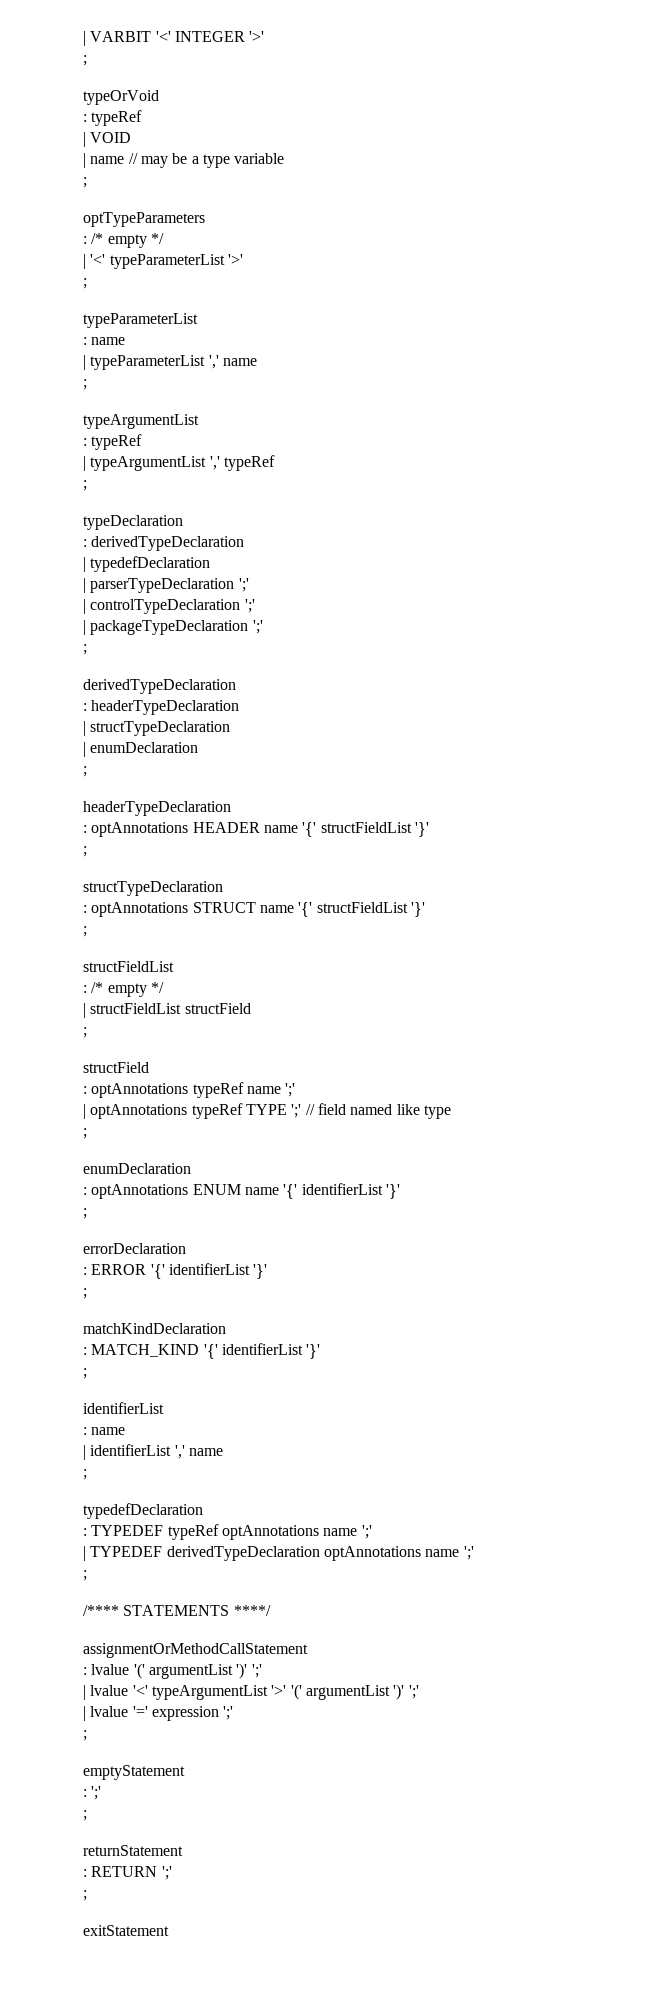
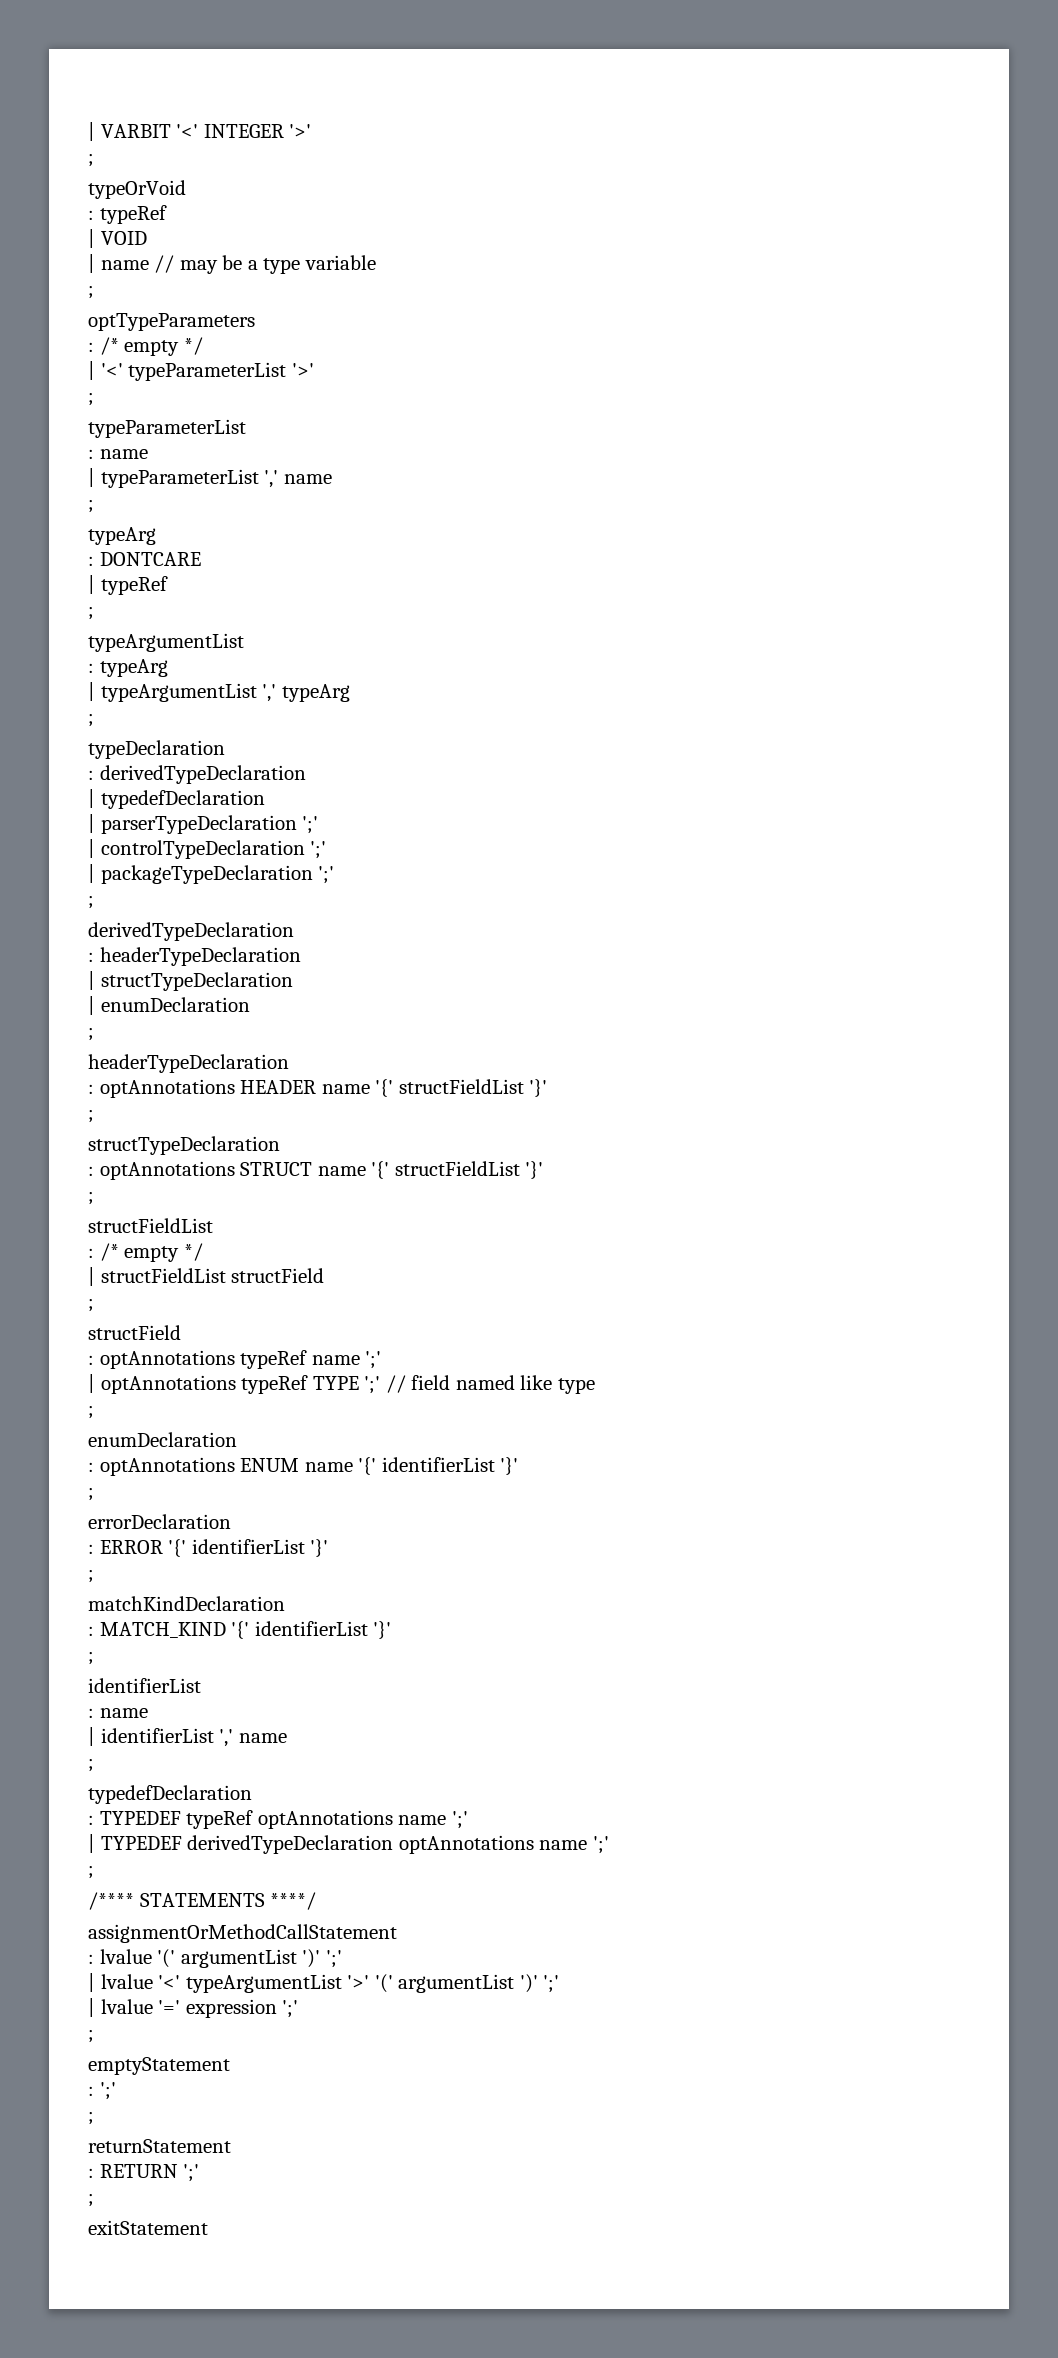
(87, 384) none -> [88,527,156,545] [88,552,201,566] [88,575,168,595] [88,607,94,620] // typeArg // : DONTCARE // | typeRef // ;
[91,434,143,450] typeRef -> [99,659,168,677] typeArg
[223,455,275,471] typeRef -> [281,684,350,702] typeArg

